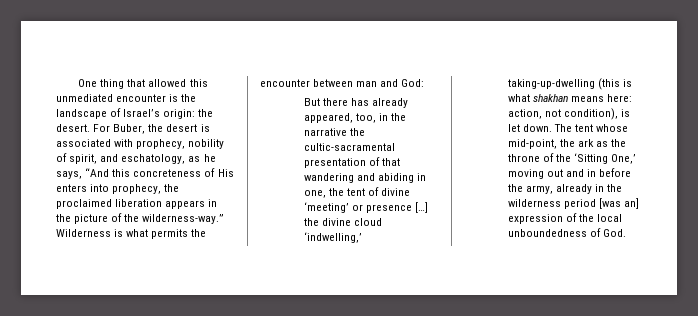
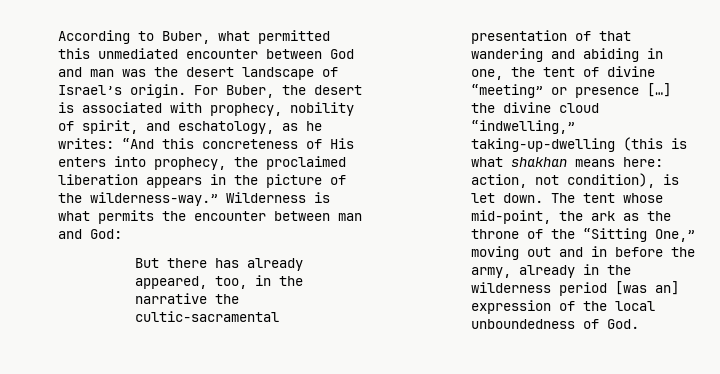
[78,79,208,89] [56,94,197,102] [56,108,214,119] [56,124,90,132] One thing that allowed this unmediated encounter is the landscape of Israel’s origin: the desert. -> [58,30,330,44] [58,48,354,59] [58,67,338,80] [58,84,186,98] According to Buber, what permitted this unmediated encounter between God and man was the desert landscape of Israel’s origin.
[56,171,82,179] says, -> [58,138,114,149] writes:
[303,202,349,213] ‘meeting’ -> [470,84,543,98] “meeting”
[303,232,362,243] ‘indwelling,’ -> [470,120,575,134] “indwelling,”
[574,153,637,164] ‘Sitting One,’ -> [582,228,695,242] “Sitting One,”

